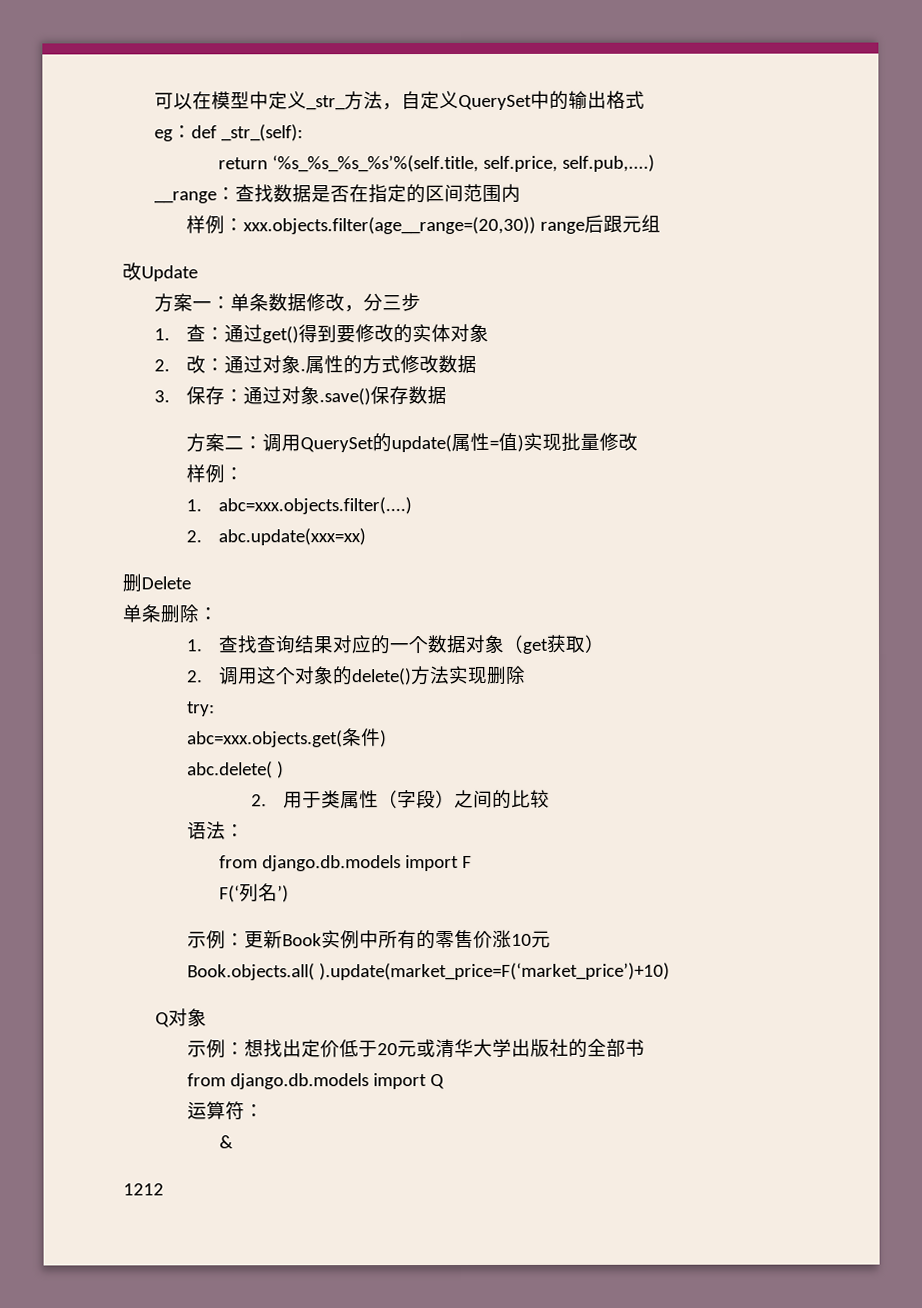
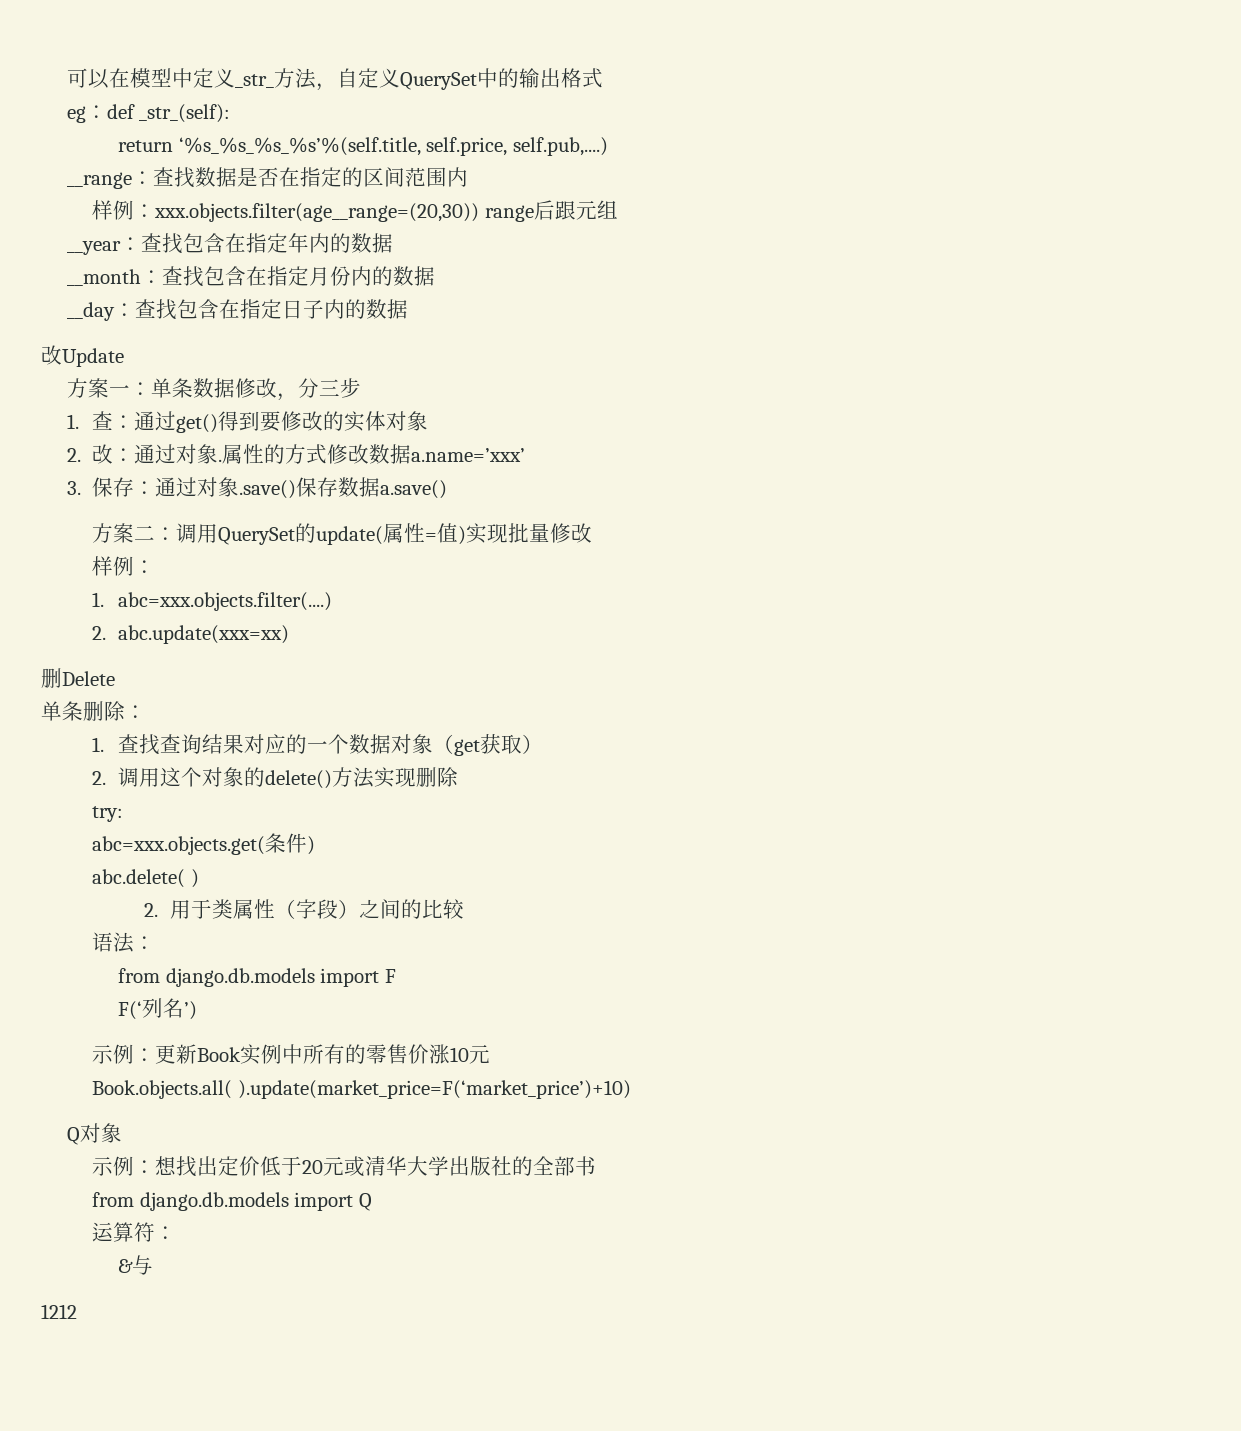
(661, 223) none -> [66,233,393,255] [66,266,435,287] [66,299,408,321] // __year：查找包含在指定年内的数据 // __month：查找包含在指定月份内的数据 // __day：查找包含在指定日子内的数据
(477, 364) none -> [411,448,526,462] a.name=’xxx’
(447, 395) none -> [380,480,448,499] a.save()
(233, 1142) none -> [132,1255,154,1275] 与

